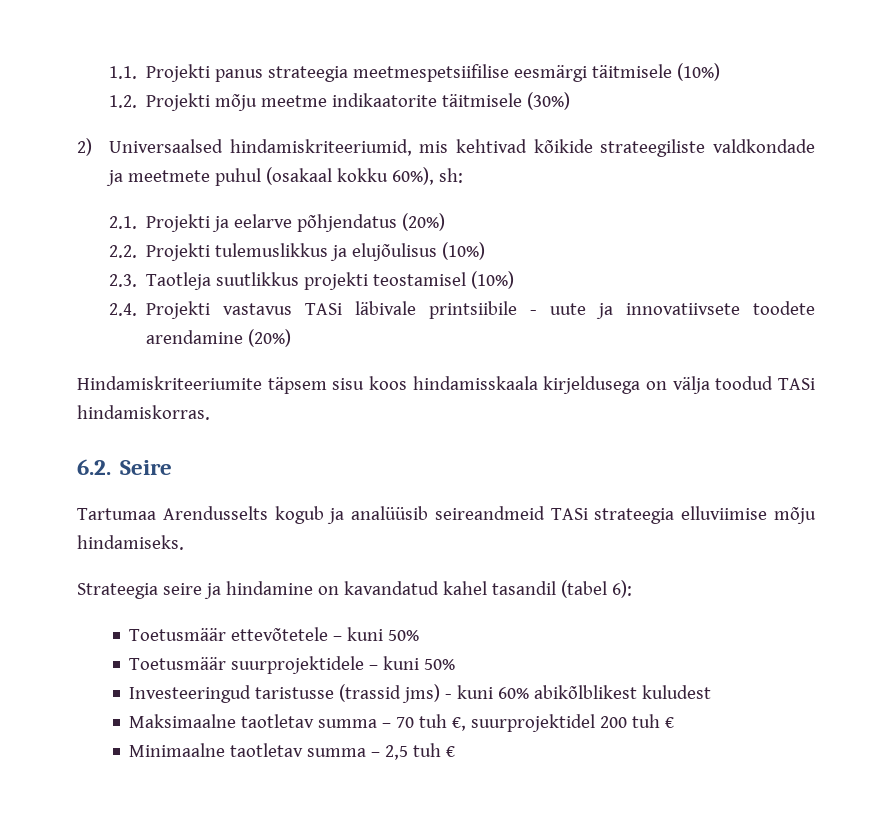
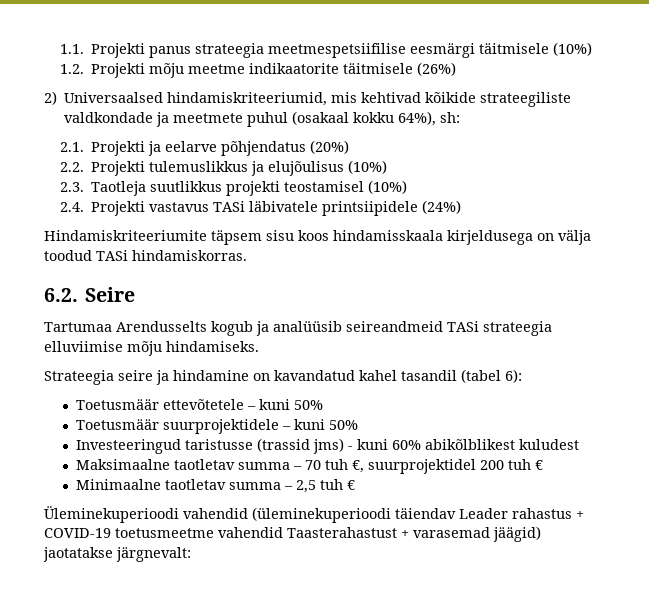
[527,92,571,110] (30%) -> [417,62,457,76] (26%)
[392,167,435,185] 60%), -> [398,111,437,126] 64%),
[355,301,815,319] [146,329,292,347] läbivale printsiibile - uute ja innovatiivsete toodete arendamine (20%) -> [249,200,462,216] läbivatele printsiipidele (24%)
(456, 751) none -> [44,506,584,523] [44,526,541,542] [43,547,191,562] // Üleminekuperioodi vahendid (üleminekuperioodi täiendav Leader rahastus + COVID-19 toetusmeetme vahendid Taasterahastust + varasemad jäägid) jaotatakse järgnevalt:

